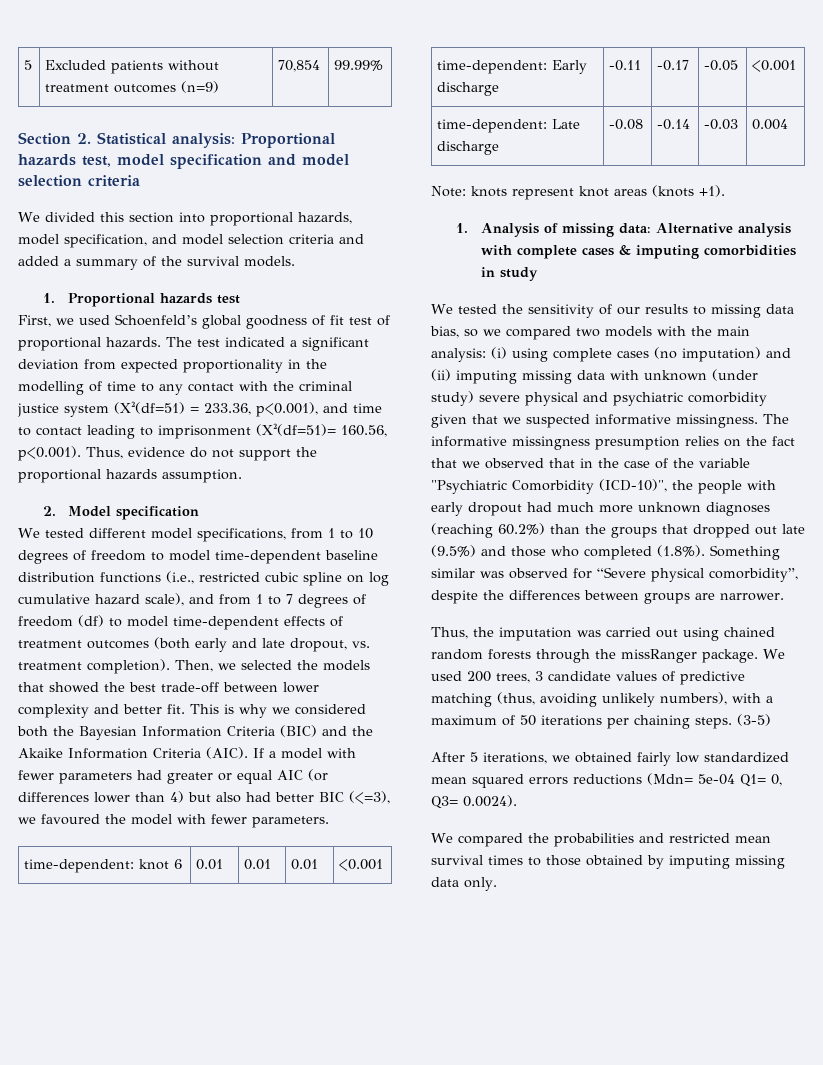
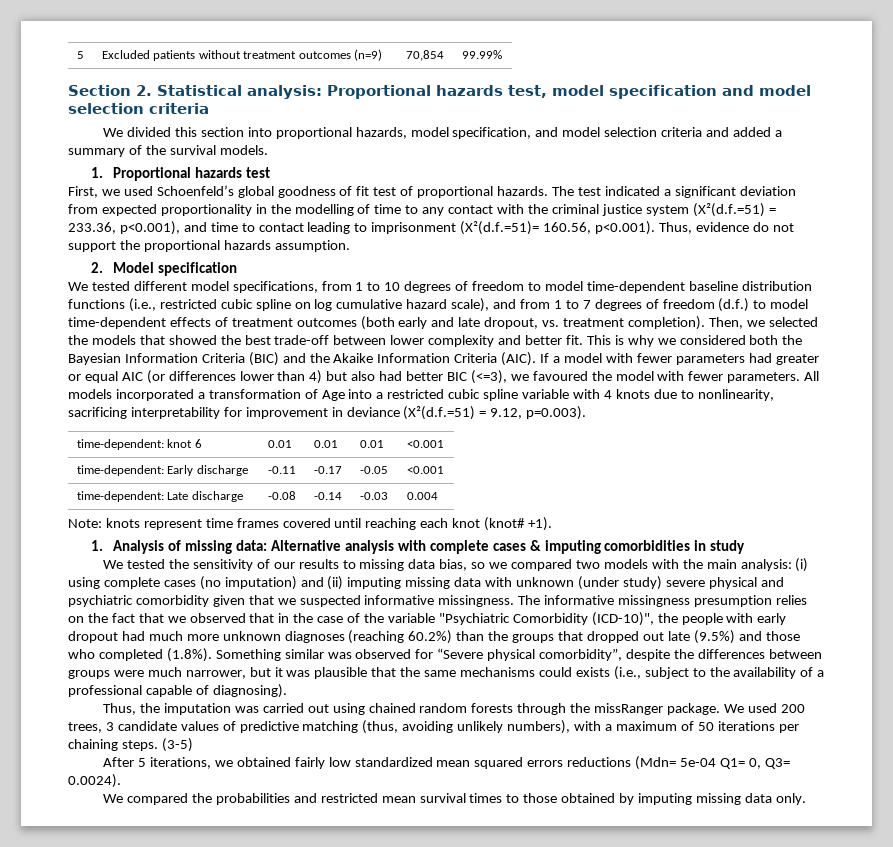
[114,401,185,414] (X²(df=51) -> [692,203,765,217] (X²(d.f.=51)
[256,423,336,436] (X²(df=51)= -> [460,221,540,235] (X²(d.f.=51)=
[78,615,104,627] (df) -> [718,298,750,312] (d.f.)
(329, 822) none -> [804,371,820,381] [68,389,774,401] [68,406,587,420] All models incorporated a transformation of Age into a restricted cubic spline variable with 4 knots due to nonlinearity, sacrificing interpretability for improvement in deviance (X²(d.f.=51) = 9.12, p=0.003).
[579,185,694,197] knot areas (knots -> [205,517,526,531] time frames covered until reaching each knot (knot#
[695,593,784,601] are narrower. -> [113,666,825,680] [68,684,287,698] were much narrower, but it was plausible that the same mechanisms could exists (i.e., subject to the availability of a professional capable of diagnosing).

